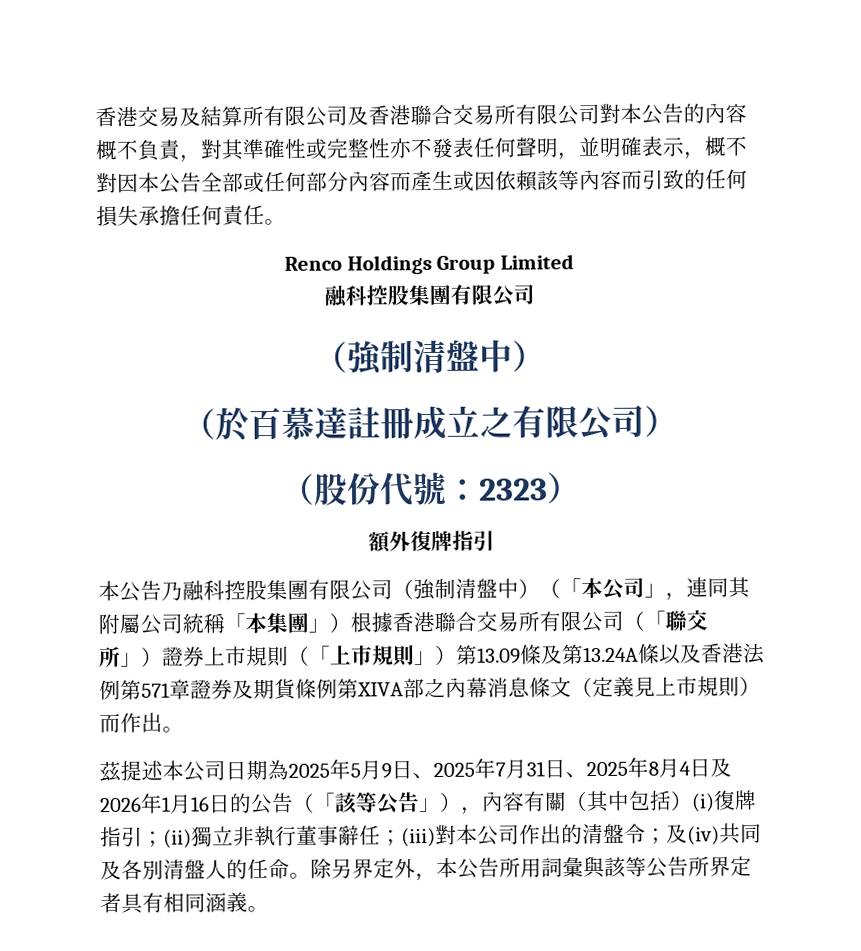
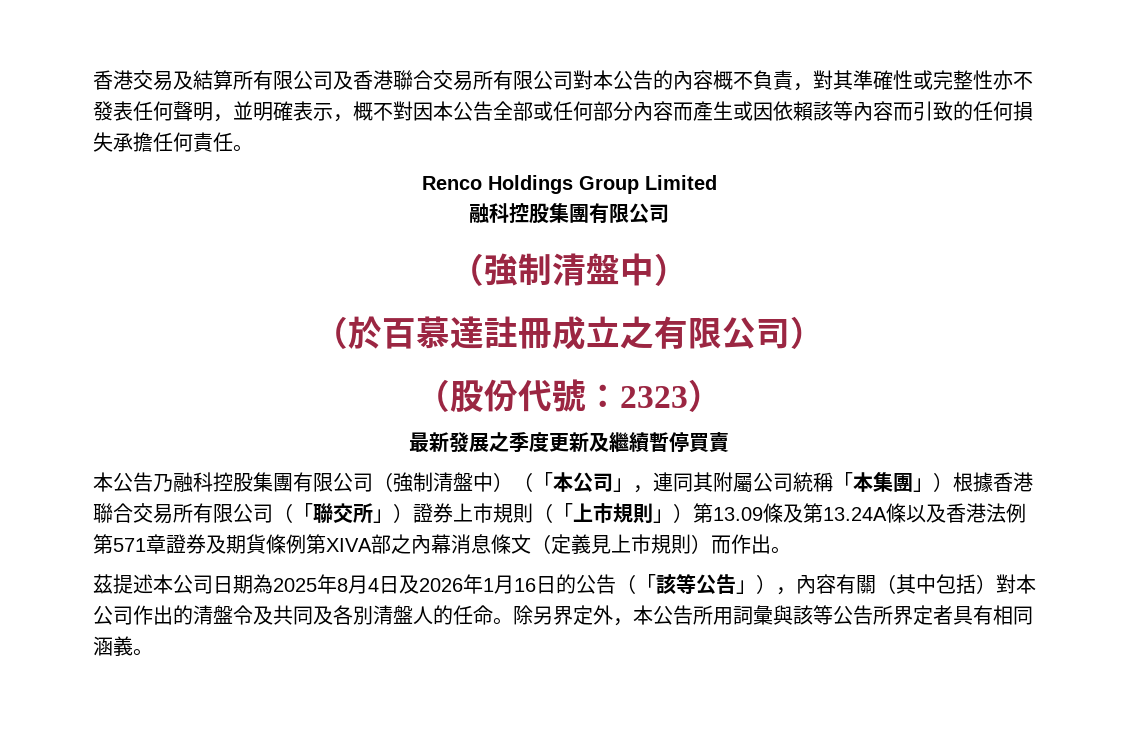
[366,530,495,553] 額外復牌指引 -> [409,432,729,453] 最新發展之季度更新及繼續暫停買賣
[350,757,649,780] 5月9日、2025年7月31日、2025年 -> (337, 584) none
[691,790,757,813] [100,825,436,849] (i)復牌指引；(ii)獨立非執行董事辭任；(iii) -> (996, 584) none
[645,824,720,846] ；及(iv) -> [253,606,273,625] 及

